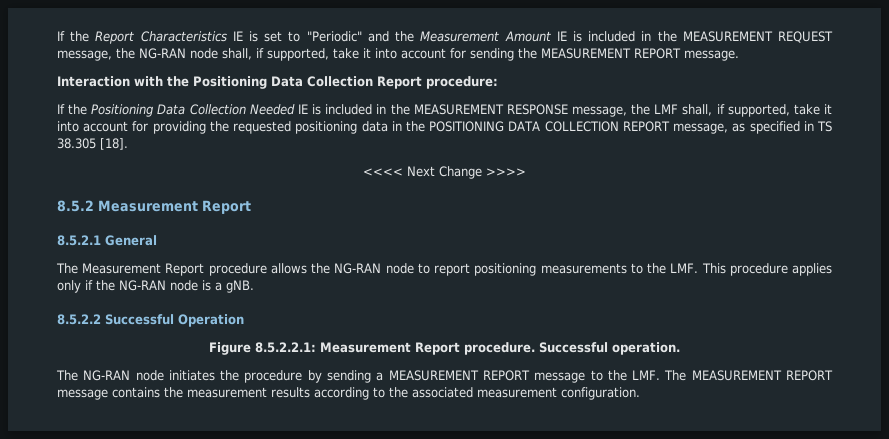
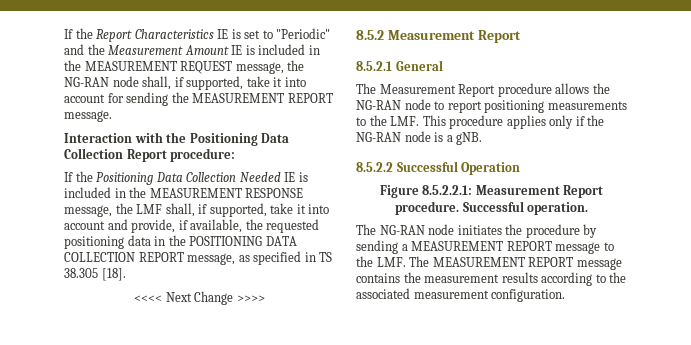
[132,121,206,134] for providing -> [107,219,243,233] and provide, if available,

